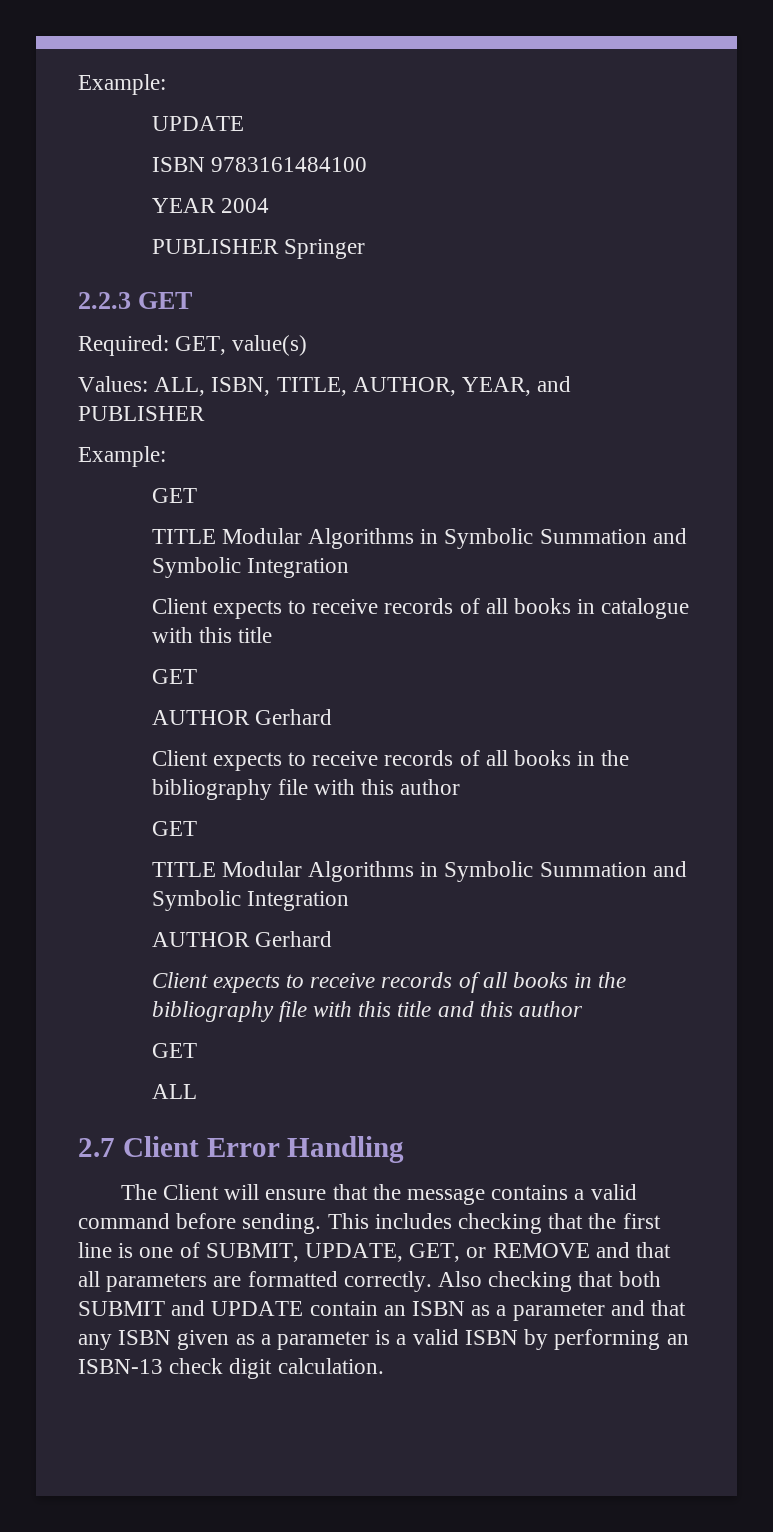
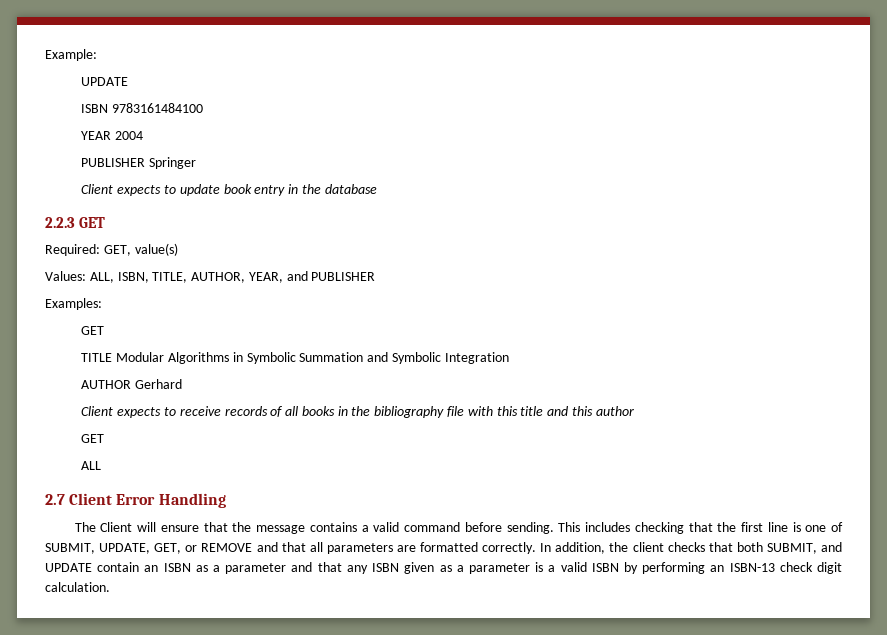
(365, 249) none -> [81,184,377,196] // Client expects to update book entry in the database
[78,446,166,467] [151,488,197,503] [151,528,687,549] [151,557,349,578] [151,598,690,619] [151,627,273,643] [151,669,197,684] [151,709,332,725] [151,750,630,771] [151,779,461,800] Example: // GET // TITLE Modular Algorithms in Symbolic Summation and Symbolic Integration // Client expects to receive records of all books in catalogue with this title // GET // AUTHOR Gerhard // Client expects to receive records of all books in the bibliography file with this author -> [45,298,102,310] Examples:
[438,1271,573,1292] Also checking -> [540,542,705,554] In addition, the client checks
[78,1301,165,1316] SUBMIT -> [766,543,817,554] SUBMIT,

